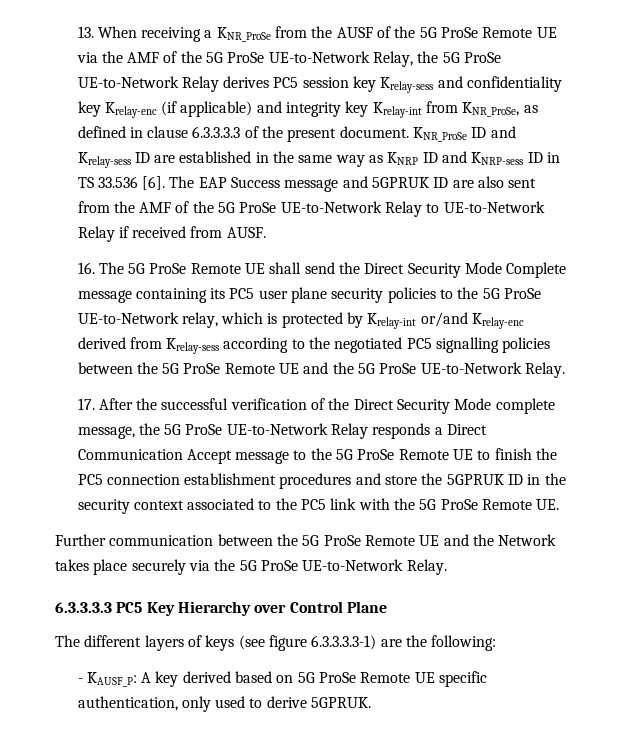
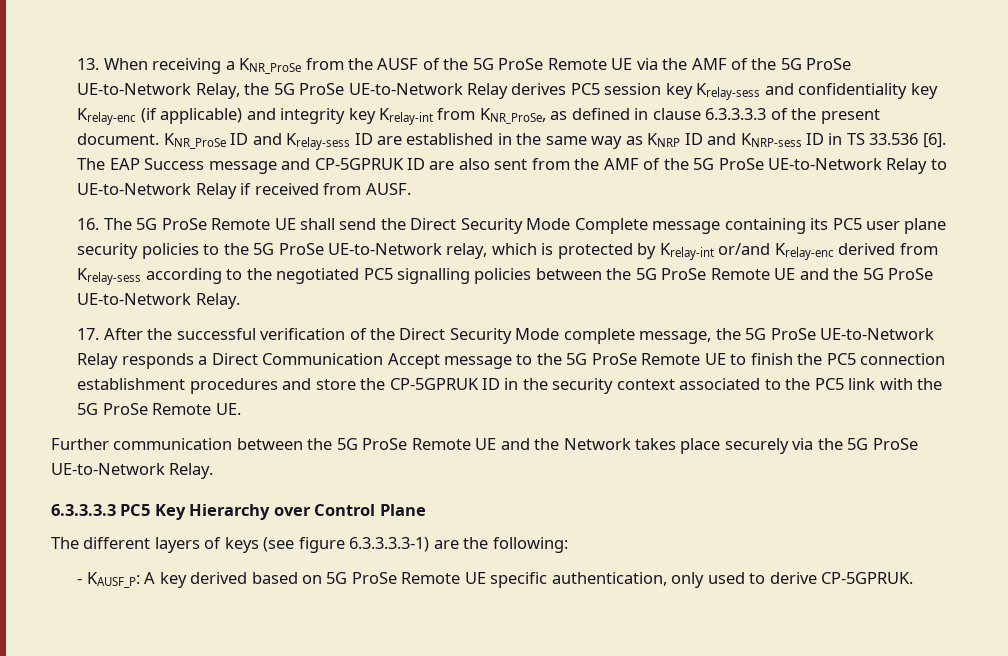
[372,177,430,188] 5GPRUK -> [314,158,404,170] CP-5GPRUK
[446,474,504,485] 5GPRUK -> [389,378,479,390] CP-5GPRUK
[311,697,372,708] 5GPRUK. -> [820,572,913,584] CP-5GPRUK.

